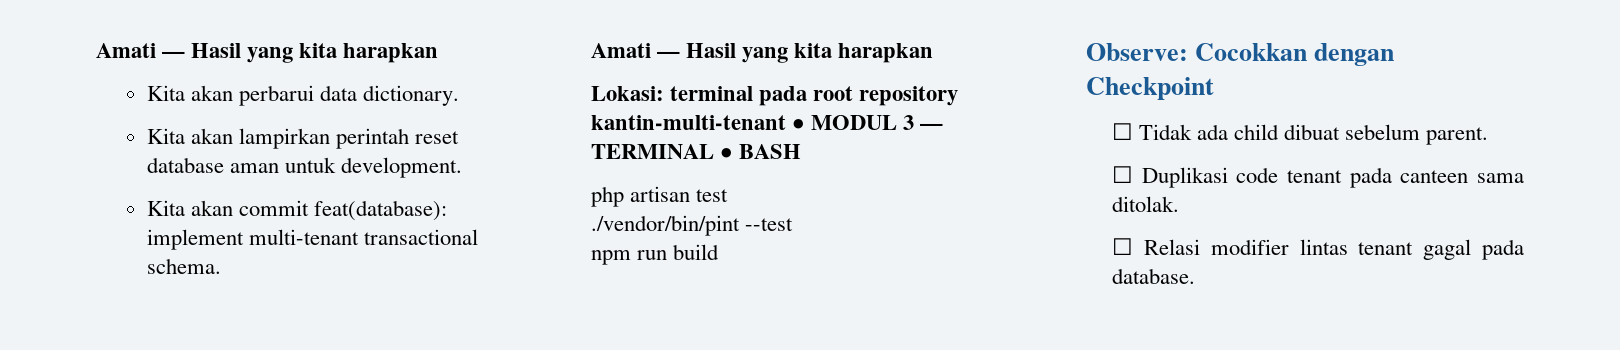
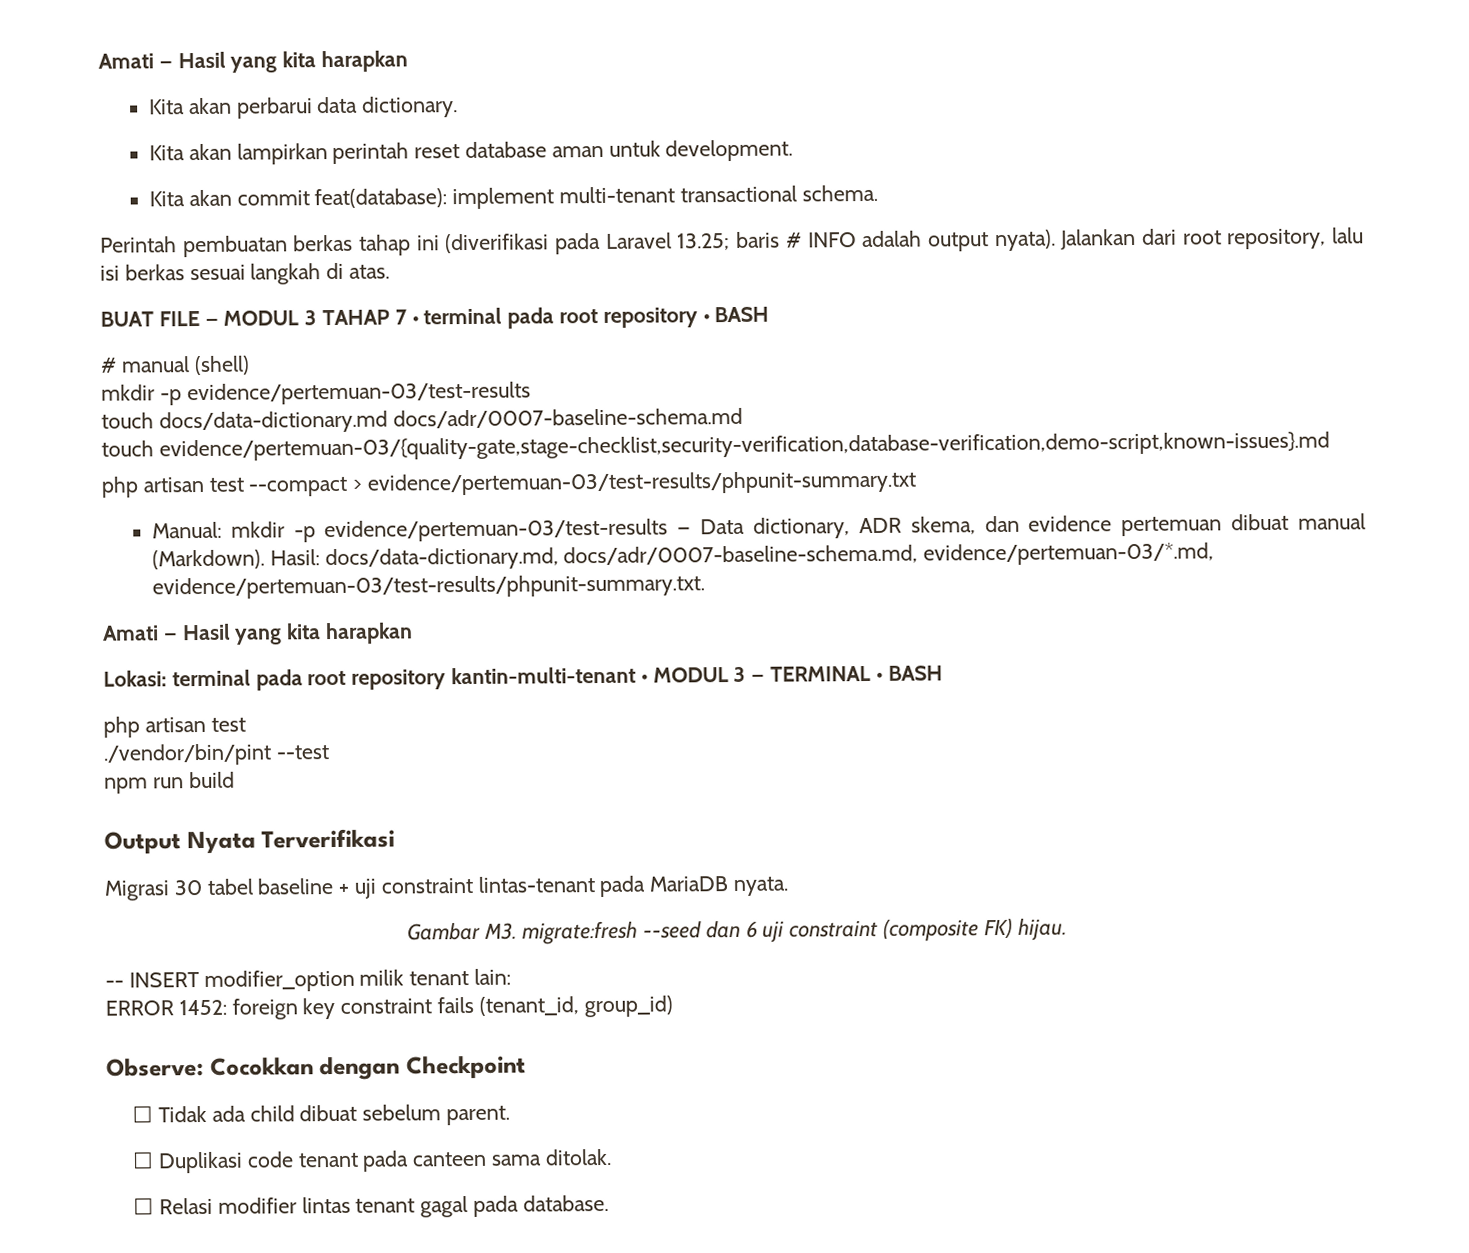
(221, 266) none -> [100,227,1365,258] [100,262,391,285] [100,306,770,329] [100,355,250,376] [101,381,531,406] [101,407,743,434] [101,431,1330,462] [101,470,917,498] [151,513,1366,543] [151,542,1215,571] [151,574,705,600] // Perintah pembuatan berkas tahap ini (diverifikasi pada Laravel 13.25; baris # INFO adalah output nyata). Jalankan dari root repository, lalu isi berkas sesuai langkah di atas. // BUAT FILE — MODUL 3 TAHAP 7 • terminal pada root repository • BASH // # manual (shell) // mkdir -p evidence/pertemuan-03/test-results // touch docs/data-dictionary.md docs/adr/0007-baseline-schema.md // touch evidence/pertemuan-03/{quality-gate,stage-checklist,security-verification,database-verification,demo-script,known-issues}.md // php artisan test --compact > evidence/pertemuan-03/test-results/phpunit-summary.txt // Manual: mkdir -p evidence/pertemuan-03/test-results — Data dictionary, ADR skema, dan evidence pertemuan dibuat manual (Markdown). Hasil: docs/data-dictionary.md, docs/adr/0007-baseline-schema.md, evidence/pertemuan-03/*.md, evidence/pertemuan-03/test-results/phpunit-summary.txt.
(720, 252) none -> [104,828,396,855] [104,875,790,901] [407,917,1067,945] [105,968,512,992] [105,995,673,1020] // Output Nyata Terverifikasi // Migrasi 30 tabel baseline + uji constraint lintas-tenant pada MariaDB nyata. // Gambar M3. migrate:fresh --seed dan 6 uji constraint (composite FK) hijau. // -- INSERT modifier_option milik tenant lain: // ERROR 1452: foreign key constraint fails (tenant_id, group_id)

